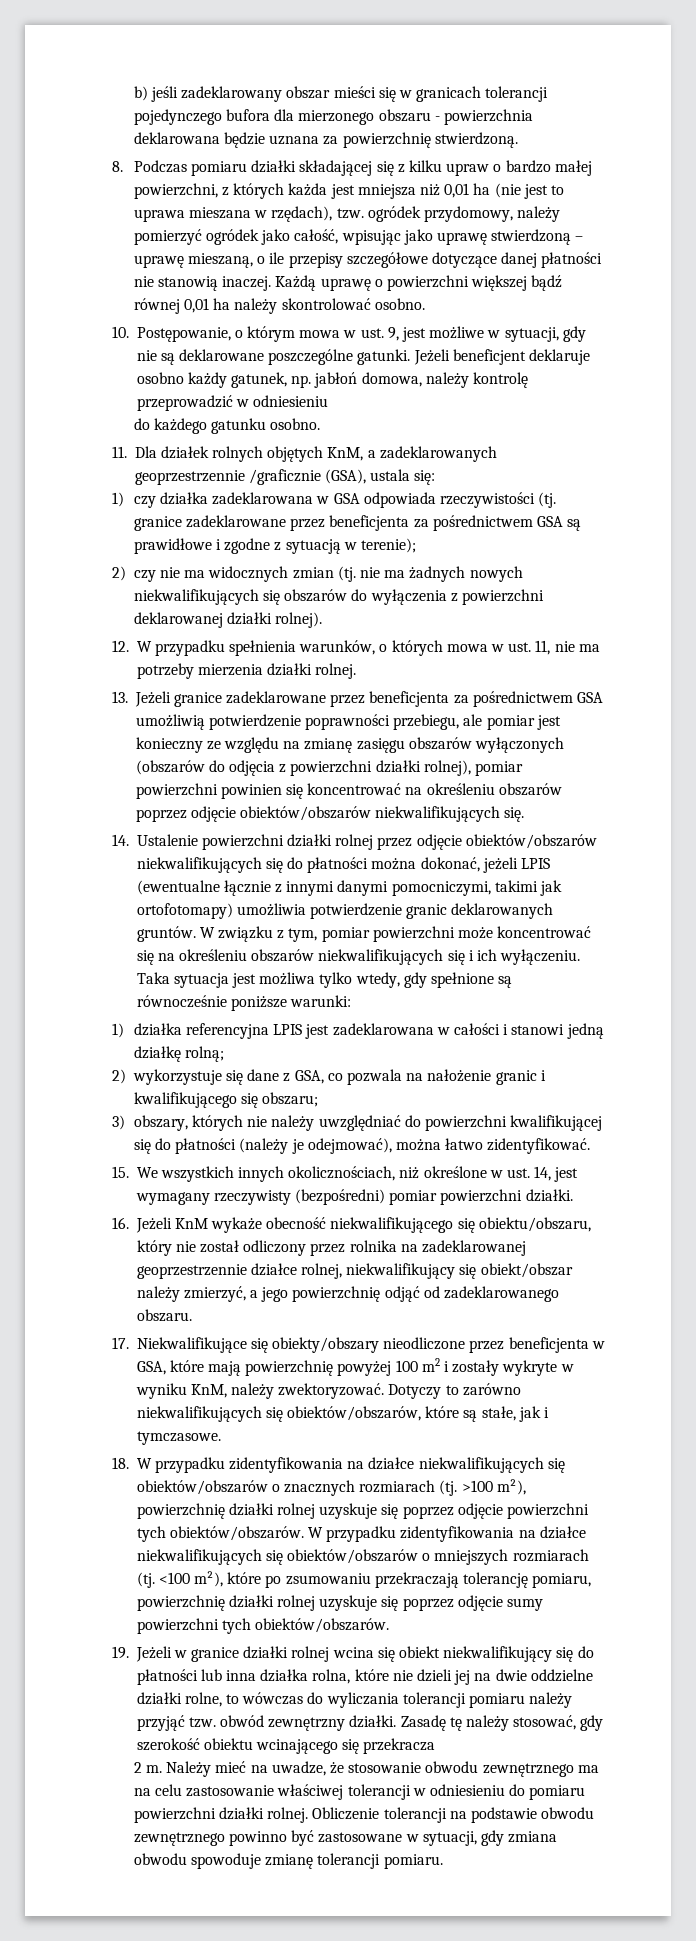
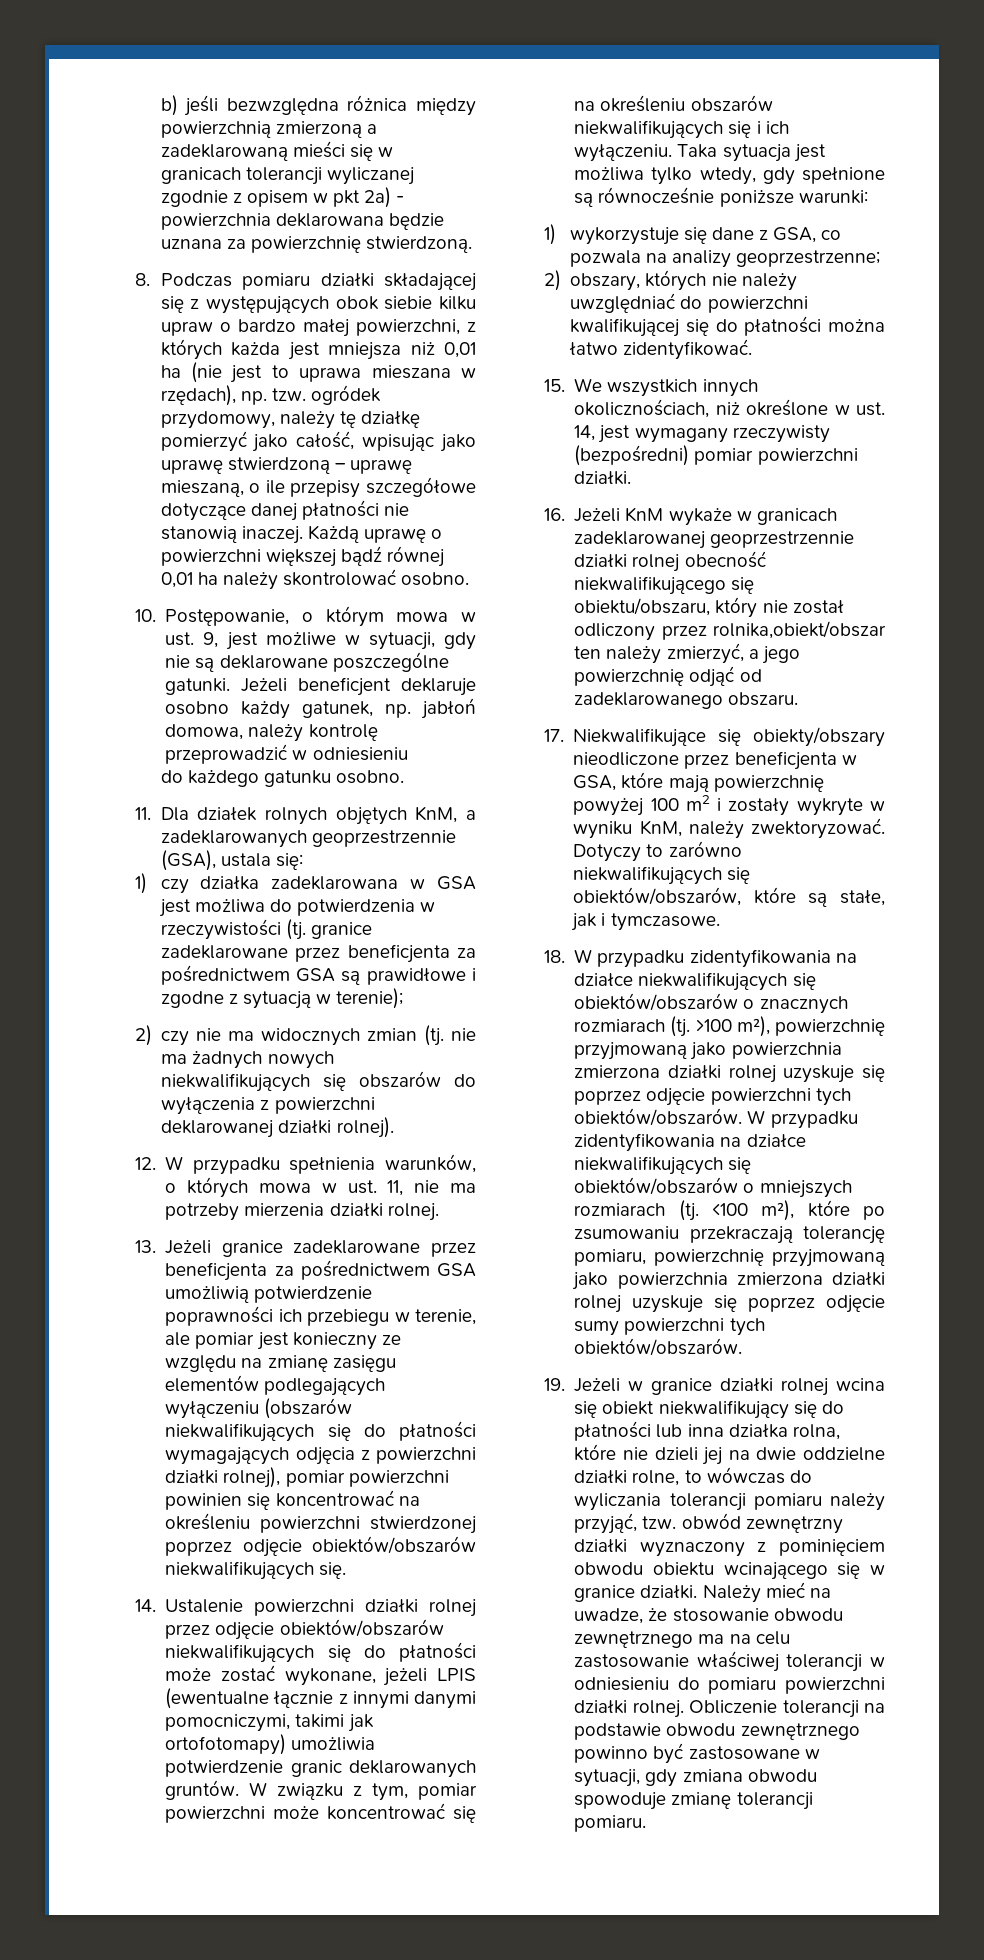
[181,86,331,102] zadeklarowany obszar -> [226,95,476,116] [160,121,377,138] [160,144,288,161] bezwzględna różnica między powierzchnią zmierzoną a zadeklarowaną
[133,109,431,125] pojedynczego bufora dla mierzonego obszaru -> [326,167,414,185] [160,187,392,208] wyliczanej zgodnie z opisem w pkt 2a)
(405, 168) none -> [205,296,433,314] występujących obok siebie
(333, 214) none -> [240,391,267,405] np.
[133,229,260,245] pomierzyć ogródek -> [339,411,421,428] [160,431,247,452] tę działkę pomierzyć
[248,469,321,485] /graficznie -> (456, 838) none
[363,492,436,508] odpowiada -> [158,899,436,917] jest możliwa do potwierdzenia w
[393,714,460,730] przebiegu, -> [278,1309,476,1326] ich przebiegu w terenie,
[408,737,564,753] [135,760,225,775] obszarów wyłączonych (obszarów do -> [165,1375,386,1396] [165,1398,353,1419] [165,1421,476,1442] [165,1447,290,1465] elementów podlegających wyłączeniu (obszarów niekwalifikujących się do płatności wymagających
[498,783,562,796] obszarów -> [260,1516,476,1534] powierzchni stwierdzonej
[371,857,480,872] można dokonać, -> [165,1665,376,1686] może zostać wykonane,
[133,1023,604,1039] [133,1046,225,1062] [111,1069,126,1084] działka referencyjna LPIS jest zadeklarowana w całości i stanowi jedną działkę rolną; // 2) -> (556, 234) none
[427,1069,546,1085] [133,1092,319,1108] [111,1115,125,1130] nałożenie granic i kwalifikującego się obszaru; // 3) -> [671,250,881,268] [543,270,561,291] analizy geoprzestrzenne; // 2)
[239,1138,392,1154] (należy je odejmować), -> (822, 326) none
(263, 1225) none -> [736,508,837,525] [574,531,855,549] [574,554,680,572] w granicach zadeklarowanej geoprzestrzennie działki rolnej
[349,1240,526,1256] [136,1263,573,1279] rolnika na zadeklarowanej geoprzestrzennie działce rolnej, niekwalifikujący się obiekt/obszar -> [713,621,886,639] [574,646,602,659] rolnika,obiekt/obszar ten
(225, 1511) none -> [574,1042,842,1060] [574,1065,661,1078] przyjmowaną jako powierzchnia zmierzona
(225, 1603) none -> [772,1249,885,1267] [572,1272,823,1290] przyjmowaną jako powierzchnia zmierzona
[136,1715,185,1731] przyjąć -> [574,1513,638,1534] przyjąć,
[349,1715,604,1731] [136,1738,436,1754] [133,1762,163,1773] działki. Zasadę tę należy stosować, gdy szerokość obiektu wcinającego się przekracza // 2 m. -> [574,1539,885,1557] [574,1562,885,1580] [574,1585,698,1602] działki wyznaczony z pominięciem obwodu obiektu wcinającego się w granice działki.

